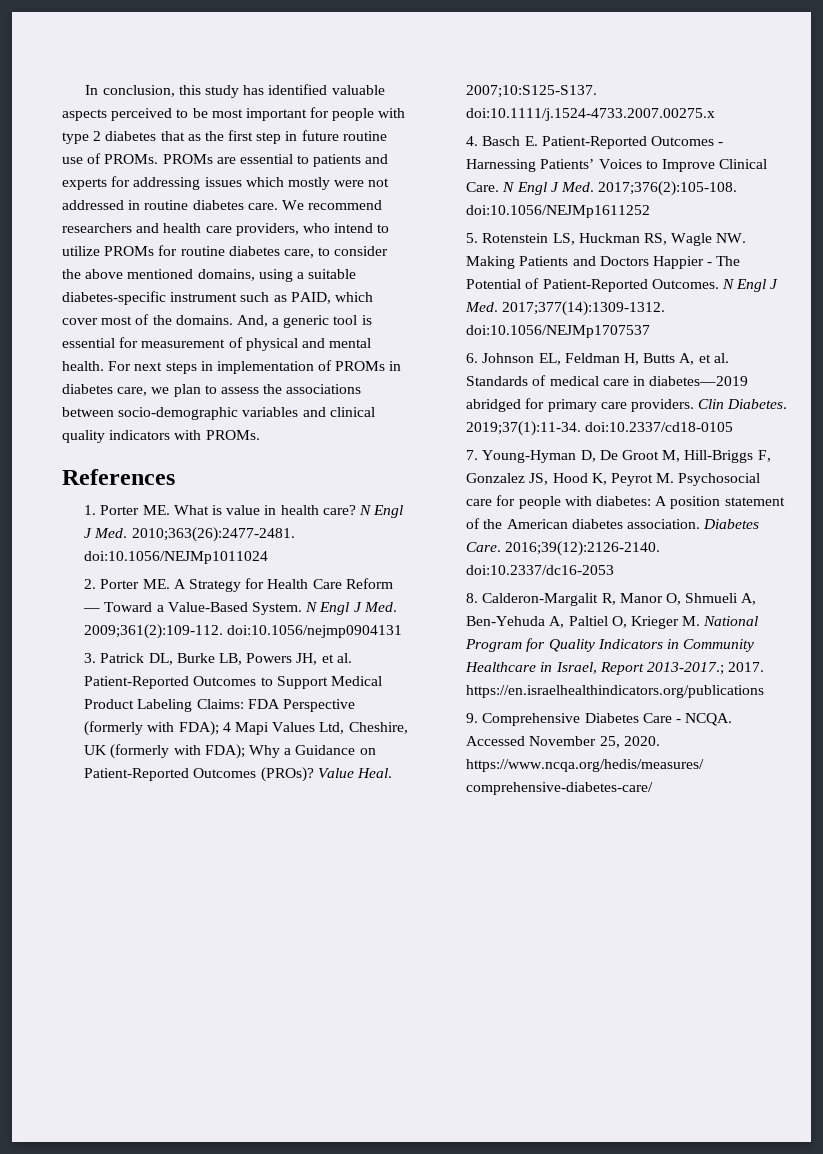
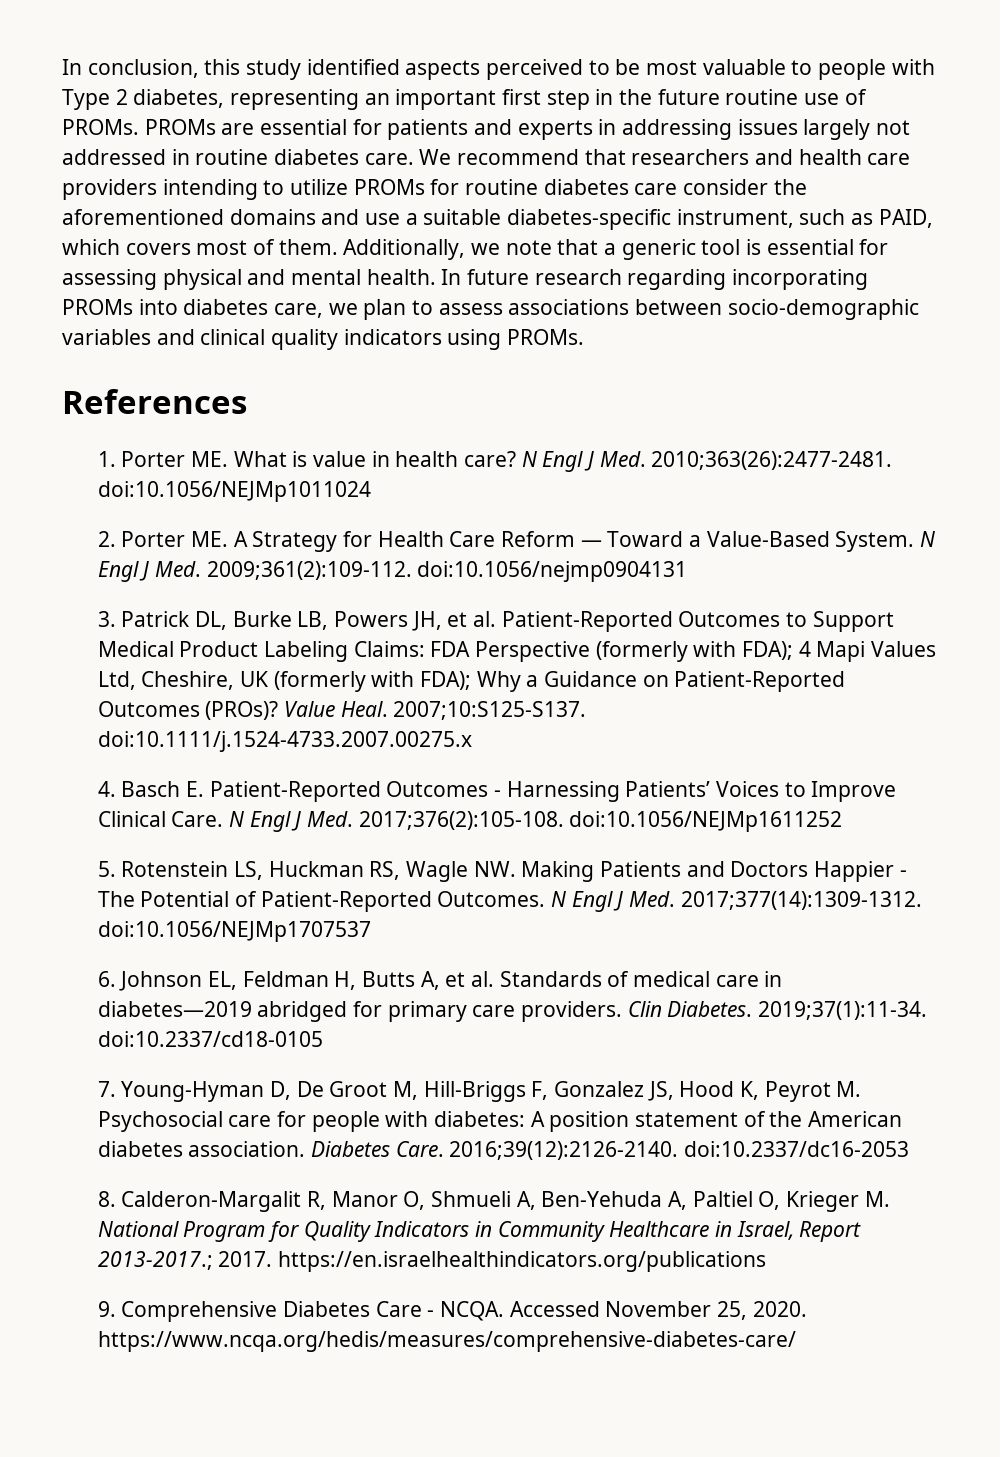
[243,84,385,95] has identified valuable -> [306,59,400,75] identified
[245,107,406,121] [62,131,224,144] important for people with type 2 diabetes that as the -> [702,59,935,80] [62,89,497,110] valuable to people with Type 2 diabetes, representing an important
(298, 136) none -> [619,89,653,105] the
[297,155,310,164] to -> [352,119,382,135] for
[111,176,131,187] for -> [598,119,617,135] in
[245,177,365,190] which mostly were -> [803,119,871,140] largely
(383, 205) none -> [584,149,626,165] that
[235,223,374,236] providers, who intend -> [62,179,258,200] providers intending
[283,246,389,258] [62,269,293,282] care, to consider the above mentioned domains, using -> [634,179,807,195] [62,209,401,225] care consider the aforementioned domains and use
[170,292,238,302] instrument -> [676,209,794,228] instrument,
[62,318,98,325] cover -> [125,243,191,255] covers
[152,315,268,327] the domains. And, -> [278,239,599,260] them. Additionally, we note that
[141,337,243,348] measurement of -> [62,269,157,290] assessing
[108,360,402,374] For next steps in implementation of PROMs in -> [441,269,869,290] [62,299,178,315] In future research regarding incorporating PROMs into
[263,384,283,394] the -> (503, 309) none
[174,430,202,440] with -> [447,329,502,350] using

